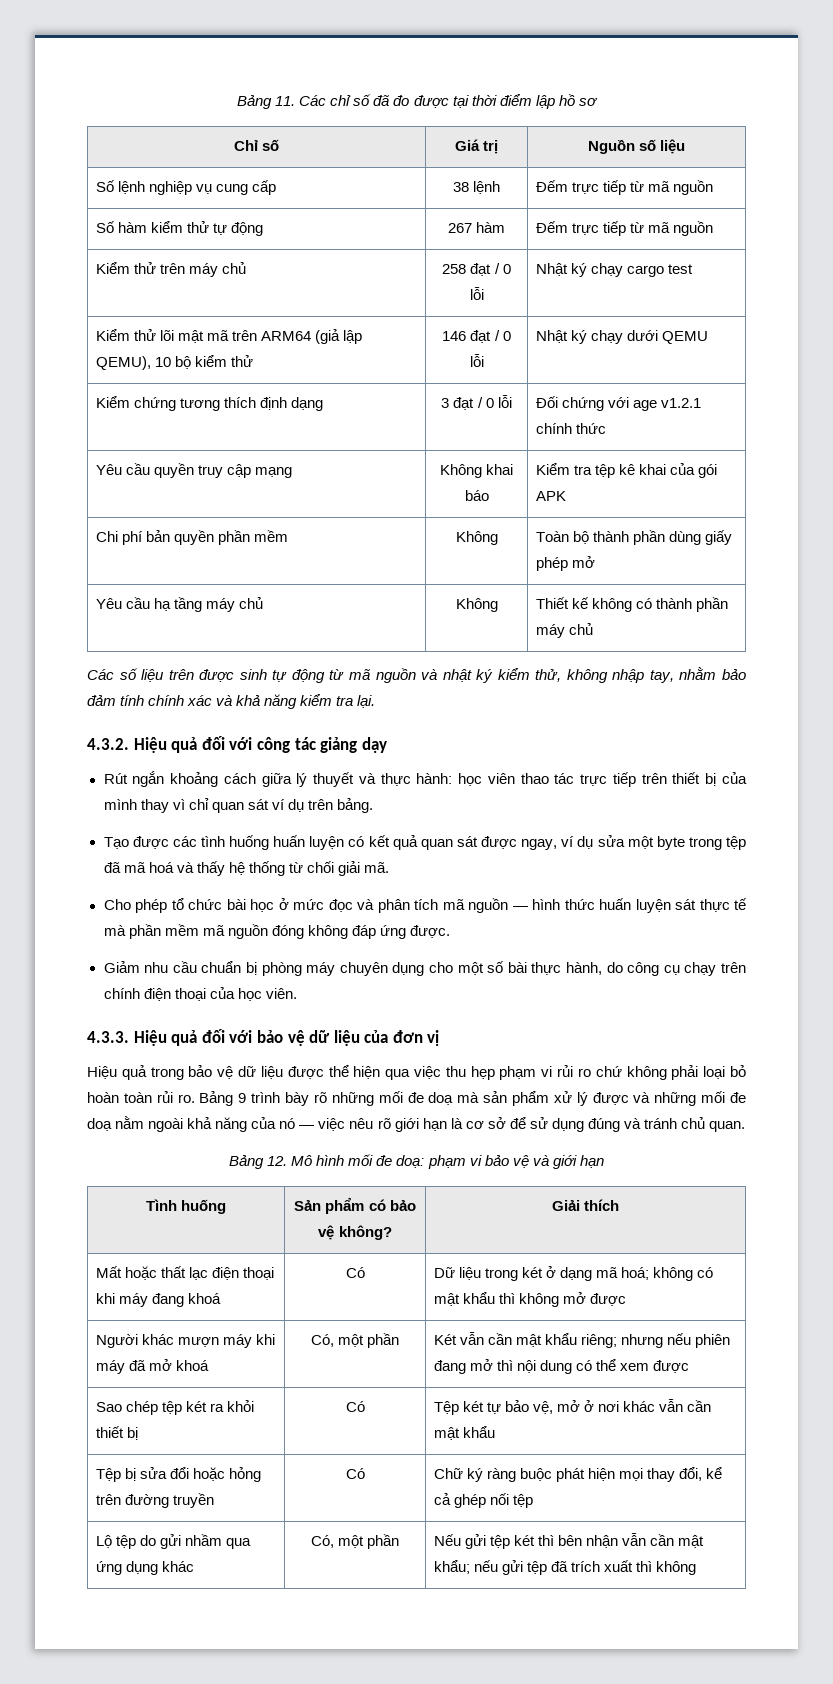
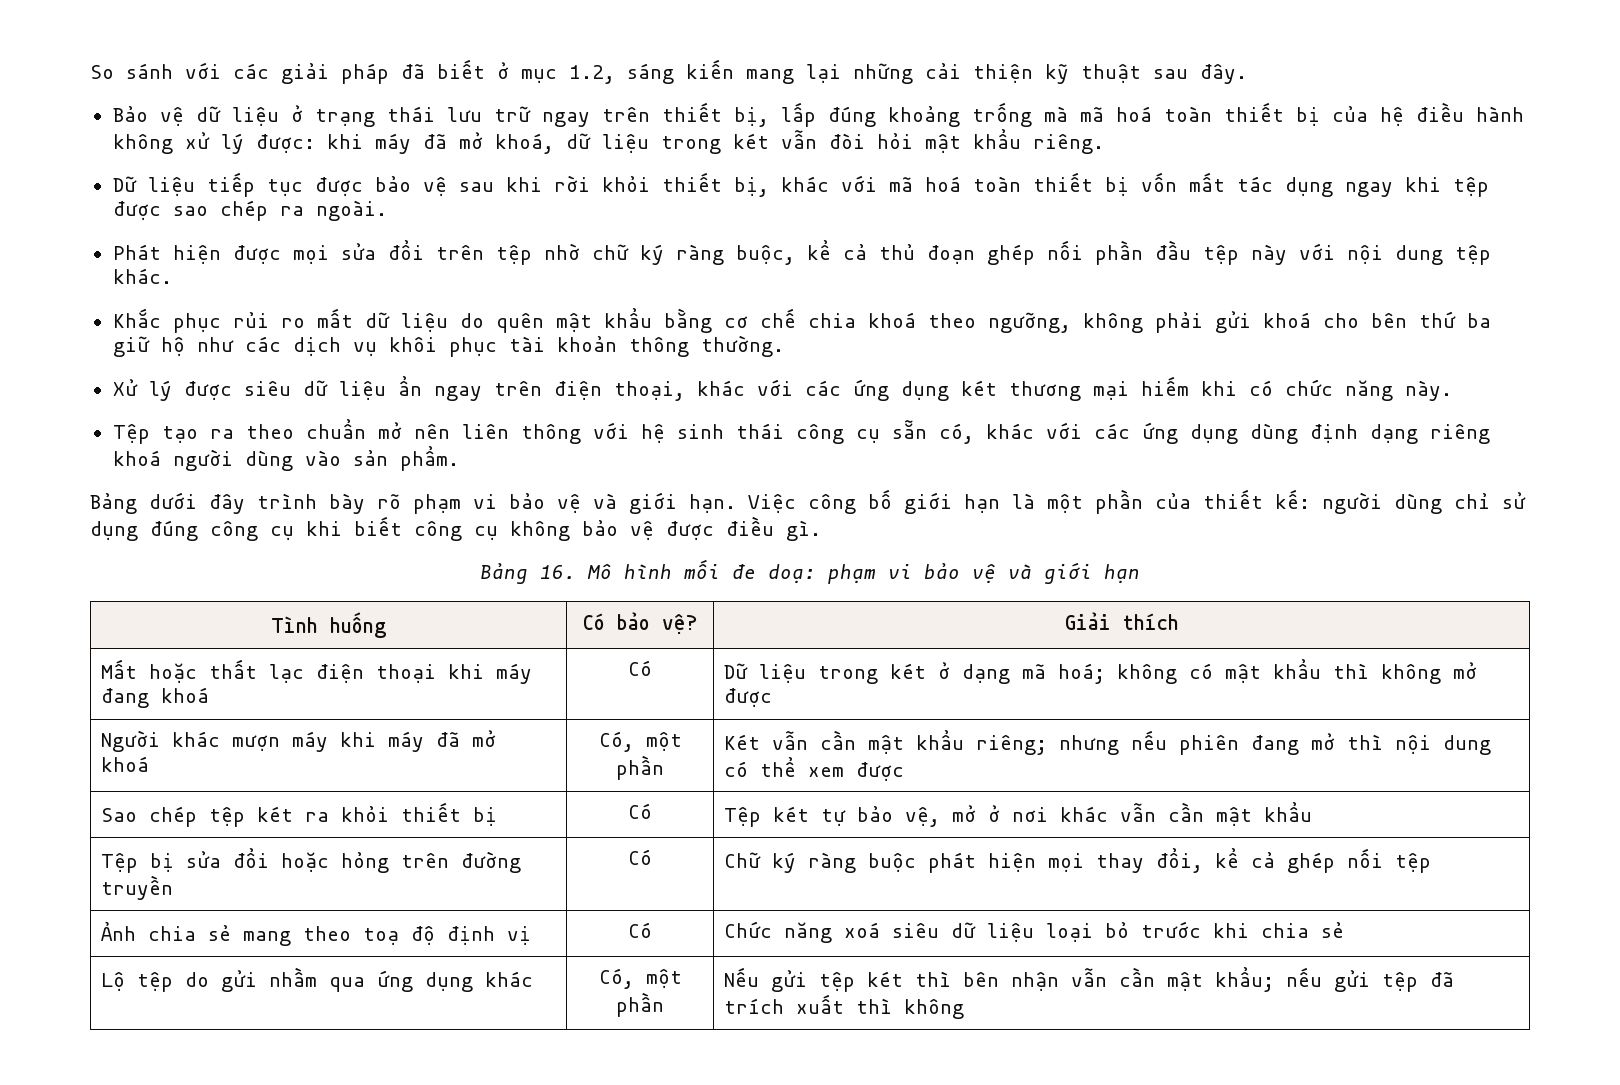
[237,94,598,109] [233,139,280,151] [454,139,499,154] [587,139,686,154] [95,180,277,195] [452,181,501,194] [535,180,714,195] [95,221,264,236] [447,222,506,233] [535,221,714,236] [95,262,246,277] [442,263,511,276] [469,287,484,300] [535,263,693,277] [95,329,363,344] [95,355,253,370] [442,330,511,343] [469,354,484,367] [535,330,708,344] [95,396,324,411] [441,395,512,410] [535,396,701,411] [535,423,606,434] [95,463,293,478] [439,464,514,478] [464,490,489,501] [535,463,718,478] [535,491,566,501] [95,530,289,545] [455,531,498,545] [535,530,733,545] [535,556,595,571] [95,597,264,612] [455,598,498,612] [535,597,729,612] [535,623,593,638] [87,667,746,683] [87,694,376,709] [87,736,387,753] [103,771,747,787] [103,798,373,813] [103,835,746,850] [103,861,390,876] [103,898,747,913] [103,924,450,939] [103,961,747,976] [103,987,297,1001] [87,1029,440,1046] [87,1065,747,1080] [87,1091,747,1106] [87,1116,746,1132] [229,1155,288,1169] Bảng 11. Các chỉ số đã đo được tại thời điểm lập hồ sơ // Chỉ số | Giá trị | Nguồn số liệu // Số lệnh nghiệp vụ cung cấp | 38 lệnh | Đếm trực tiếp từ mã nguồn // Số hàm kiểm thử tự động | 267 hàm | Đếm trực tiếp từ mã nguồn // Kiểm thử trên máy chủ | 258 đạt / 0 lỗi | Nhật ký chạy cargo test // Kiểm thử lõi mật mã trên ARM64 (giả lập QEMU), 10 bộ kiểm thử | 146 đạt / 0 lỗi | Nhật ký chạy dưới QEMU // Kiểm chứng tương thích định dạng | 3 đạt / 0 lỗi | Đối chứng với age v1.2.1 chính thức // Yêu cầu quyền truy cập mạng | Không khai báo | Kiểm tra tệp kê khai của gói APK // Chi phí bản quyền phần mềm | Không | Toàn bộ thành phần dùng giấy phép mở // Yêu cầu hạ tầng máy chủ | Không | Thiết kế không có thành phần máy chủ // Các số liệu trên được sinh tự động từ mã nguồn và nhật ký kiểm thử, không nhập tay, nhằm bảo đảm tính chính xác và khả năng kiểm tra lại. // 4.3.2. Hiệu quả đối với công tác giảng dạy // Rút ngắn khoảng cách giữa lý thuyết và thực hành: học viên thao tác trực tiếp trên thiết bị của mình thay vì chỉ quan sát ví dụ trên bảng. // Tạo được các tình huống huấn luyện có kết quả quan sát được ngay, ví dụ sửa một byte trong tệp đã mã hoá và thấy hệ thống từ chối giải mã. // Cho phép tổ chức bài học ở mức đọc và phân tích mã nguồn — hình thức huấn luyện sát thực tế mà phần mềm mã nguồn đóng không đáp ứng được. // Giảm nhu cầu chuẩn bị phòng máy chuyên dụng cho một số bài thực hành, do công cụ chạy trên chính điện thoại của học viên. // 4.3.3. Hiệu quả đối với bảo vệ dữ liệu của đơn vị // Hiệu quả trong bảo vệ dữ liệu được thể hiện qua việc thu hẹp phạm vi rủi ro chứ không phải loại bỏ hoàn toàn rủi ro. Bảng 9 trình bày rõ những mối đe doạ mà sản phẩm xử lý được và những mối đe doạ nằm ngoài khả năng của nó — việc nêu rõ giới hạn là cơ sở để sử dụng đúng và tránh chủ quan. // Bảng 12. -> [90,59,1247,84] [112,102,1524,127] [112,129,1104,154] [112,172,1489,197] [112,200,387,221] [112,240,1491,265] [112,268,172,284] [112,308,1491,333] [112,335,784,357] [112,376,1452,401] [112,419,1490,444] [112,446,459,471] [90,489,1526,514] [90,516,821,541] [480,563,576,584] So sánh với các giải pháp đã biết ở mục 1.2, sáng kiến mang lại những cải thiện kỹ thuật sau đây. // Bảo vệ dữ liệu ở trạng thái lưu trữ ngay trên thiết bị, lấp đúng khoảng trống mà mã hoá toàn thiết bị của hệ điều hành không xử lý được: khi máy đã mở khoá, dữ liệu trong két vẫn đòi hỏi mật khẩu riêng. // Dữ liệu tiếp tục được bảo vệ sau khi rời khỏi thiết bị, khác với mã hoá toàn thiết bị vốn mất tác dụng ngay khi tệp được sao chép ra ngoài. // Phát hiện được mọi sửa đổi trên tệp nhờ chữ ký ràng buộc, kể cả thủ đoạn ghép nối phần đầu tệp này với nội dung tệp khác. // Khắc phục rủi ro mất dữ liệu do quên mật khẩu bằng cơ chế chia khoá theo ngưỡng, không phải gửi khoá cho bên thứ ba giữ hộ như các dịch vụ khôi phục tài khoản thông thường. // Xử lý được siêu dữ liệu ẩn ngay trên điện thoại, khác với các ứng dụng két thương mại hiếm khi có chức năng này. // Tệp tạo ra theo chuẩn mở nên liên thông với hệ sinh thái công cụ sẵn có, khác với các ứng dụng dùng định dạng riêng khoá người dùng vào sản phẩm. // Bảng dưới đây trình bày rõ phạm vi bảo vệ và giới hạn. Việc công bố giới hạn là một phần của thiết kế: người dùng chỉ sử dụng đúng công cụ khi biết công cụ không bảo vệ được điều gì. // Bảng 16.
[294,1197,416,1214] [318,1225,392,1240] Sản phẩm có bảo vệ không? -> [583,612,697,634] Có bảo vệ?
(533, 1501) none -> [101,921,532,946] [628,922,652,938] [724,921,1345,943] // Ảnh chia sẻ mang theo toạ độ định vị | Có | Chức năng xoá siêu dữ liệu loại bỏ trước khi chia sẻ

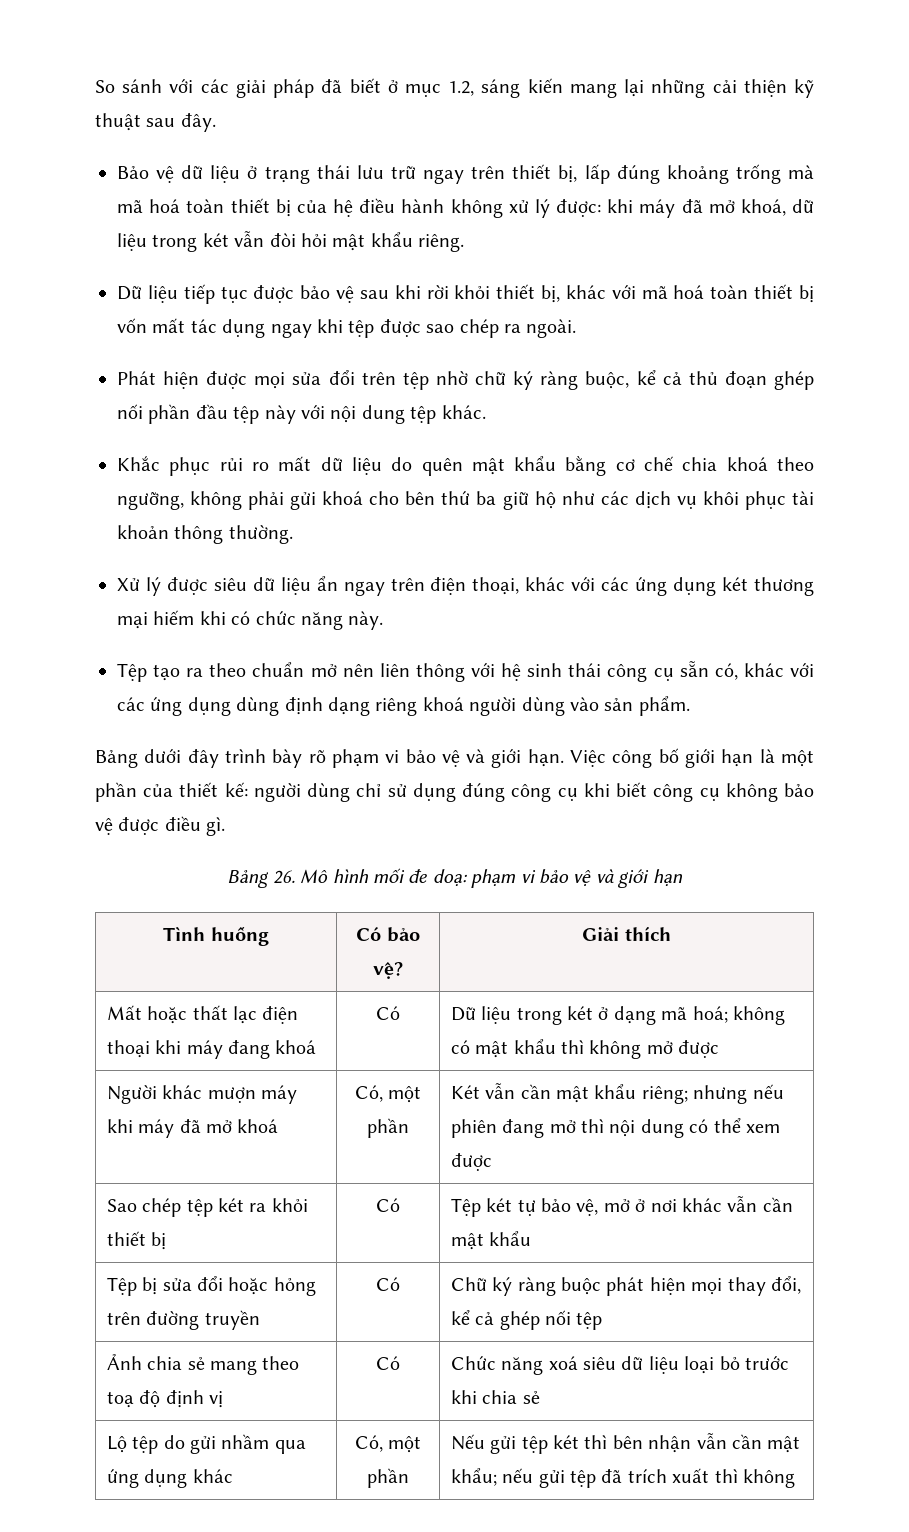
[540,565,576,579] 16. -> [272,870,295,884] 26.

